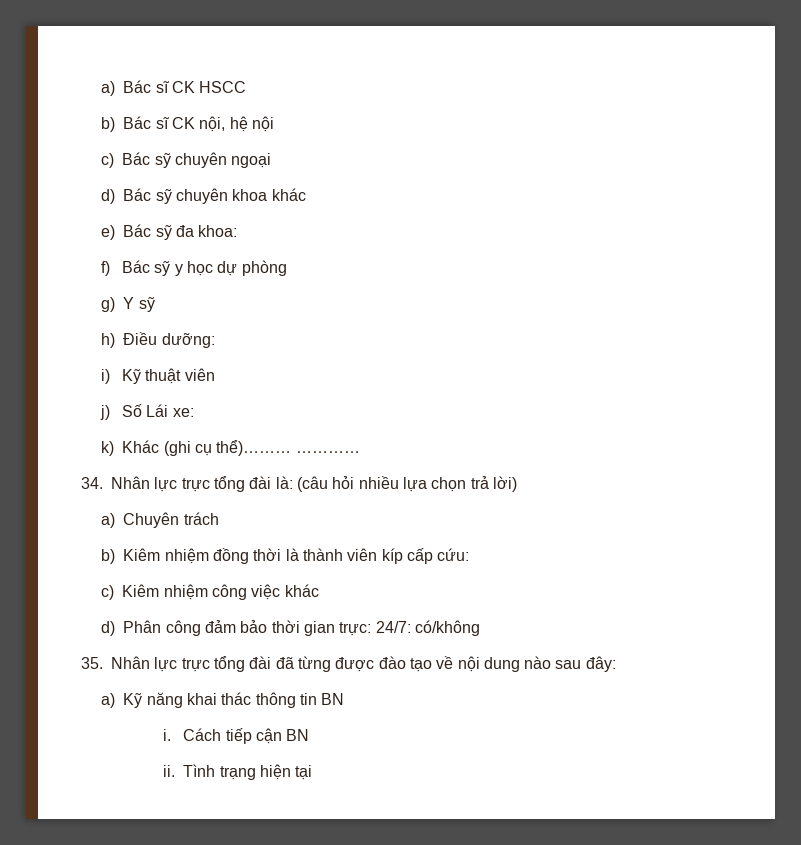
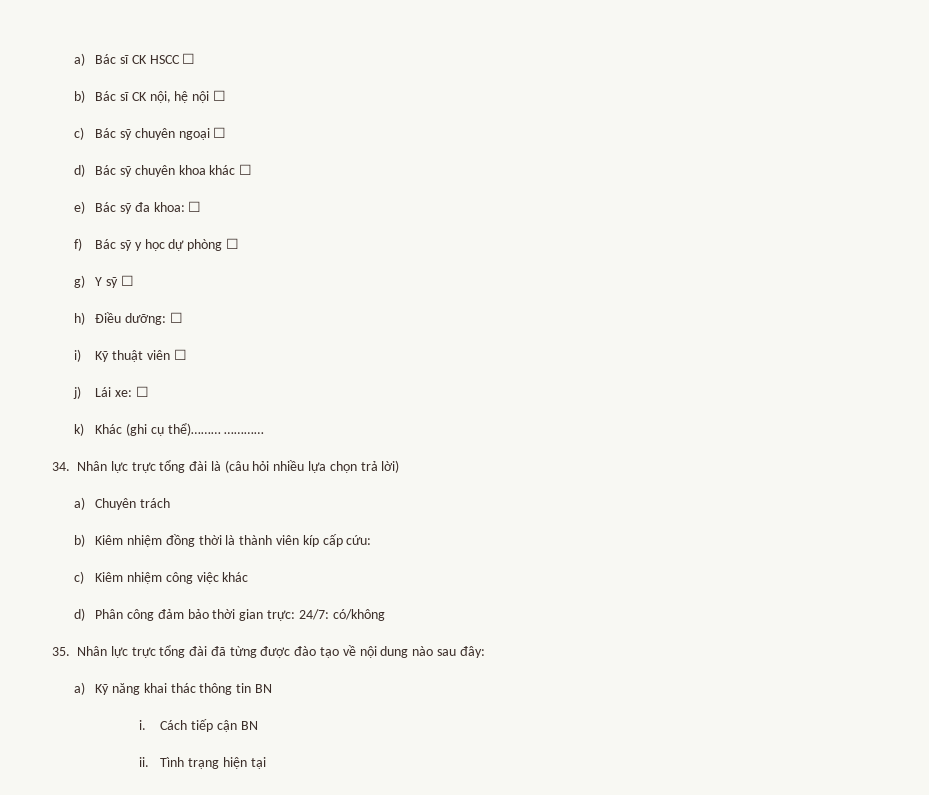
(247, 87) none -> [182,53,196,64] ☐
(275, 124) none -> [213,90,227,101] ☐
(272, 160) none -> [213,127,227,138] ☐
(306, 194) none -> [239,164,253,175] ☐
(238, 231) none -> [188,201,202,212] ☐
(287, 268) none -> [226,238,240,249] ☐
(155, 304) none -> [120,275,134,286] ☐
(215, 340) none -> [169,312,183,323] ☐
(215, 374) none -> [173,349,187,360] ☐
[121,404,142,417] Số -> (81, 392) none
(194, 412) none -> [135,386,149,397] ☐
[275,476,293,489] là: -> [210,461,221,471] là

